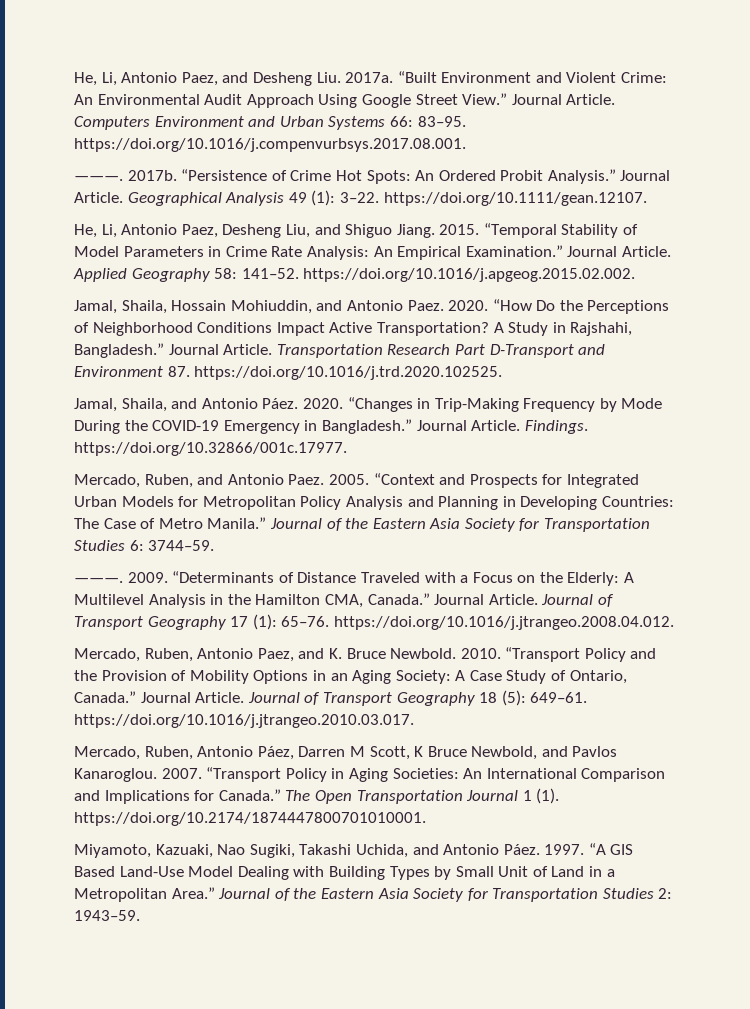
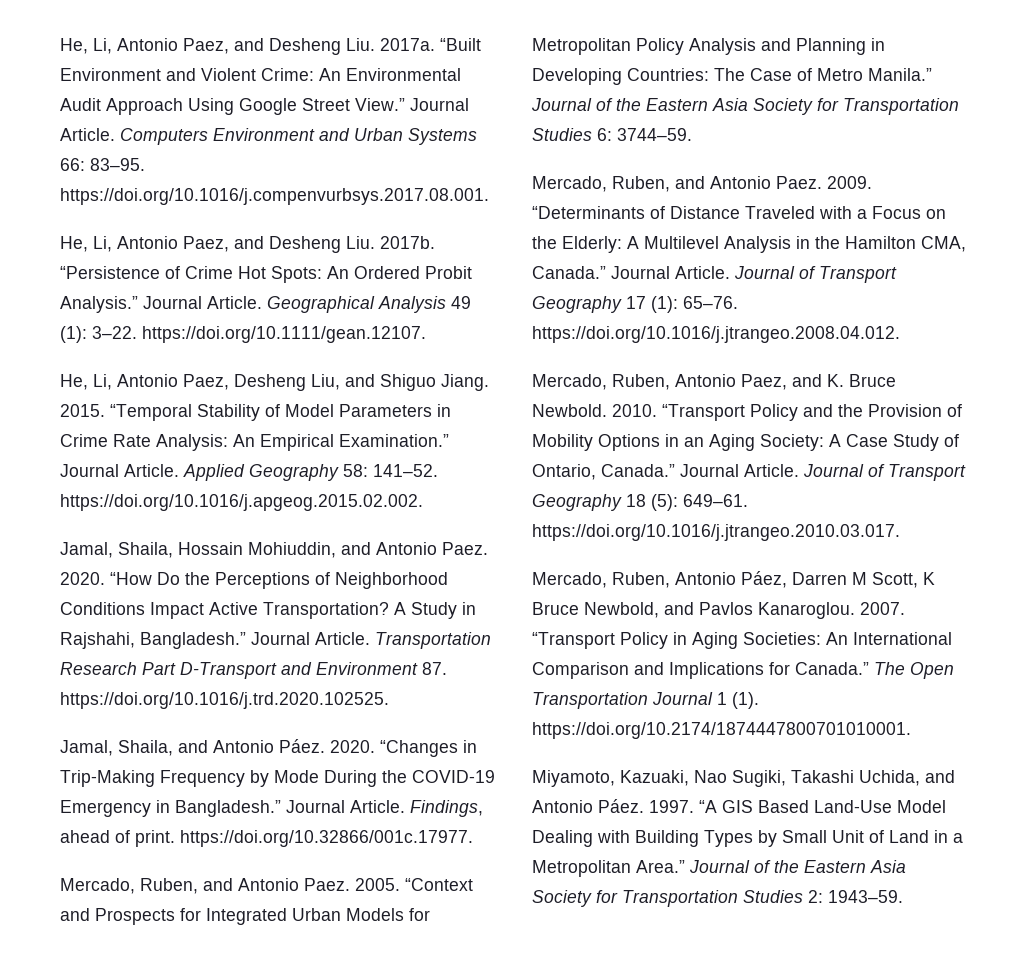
[74,176,123,181] ———. -> [60,236,375,253] He, Li, Antonio Paez, and Desheng Liu.
[524,420,588,434] Findings. -> [410,800,483,817] [60,830,175,847] Findings, ahead of print.
[74,578,123,583] ———. -> [532,176,822,192] Mercado, Ruben, and Antonio Paez.

